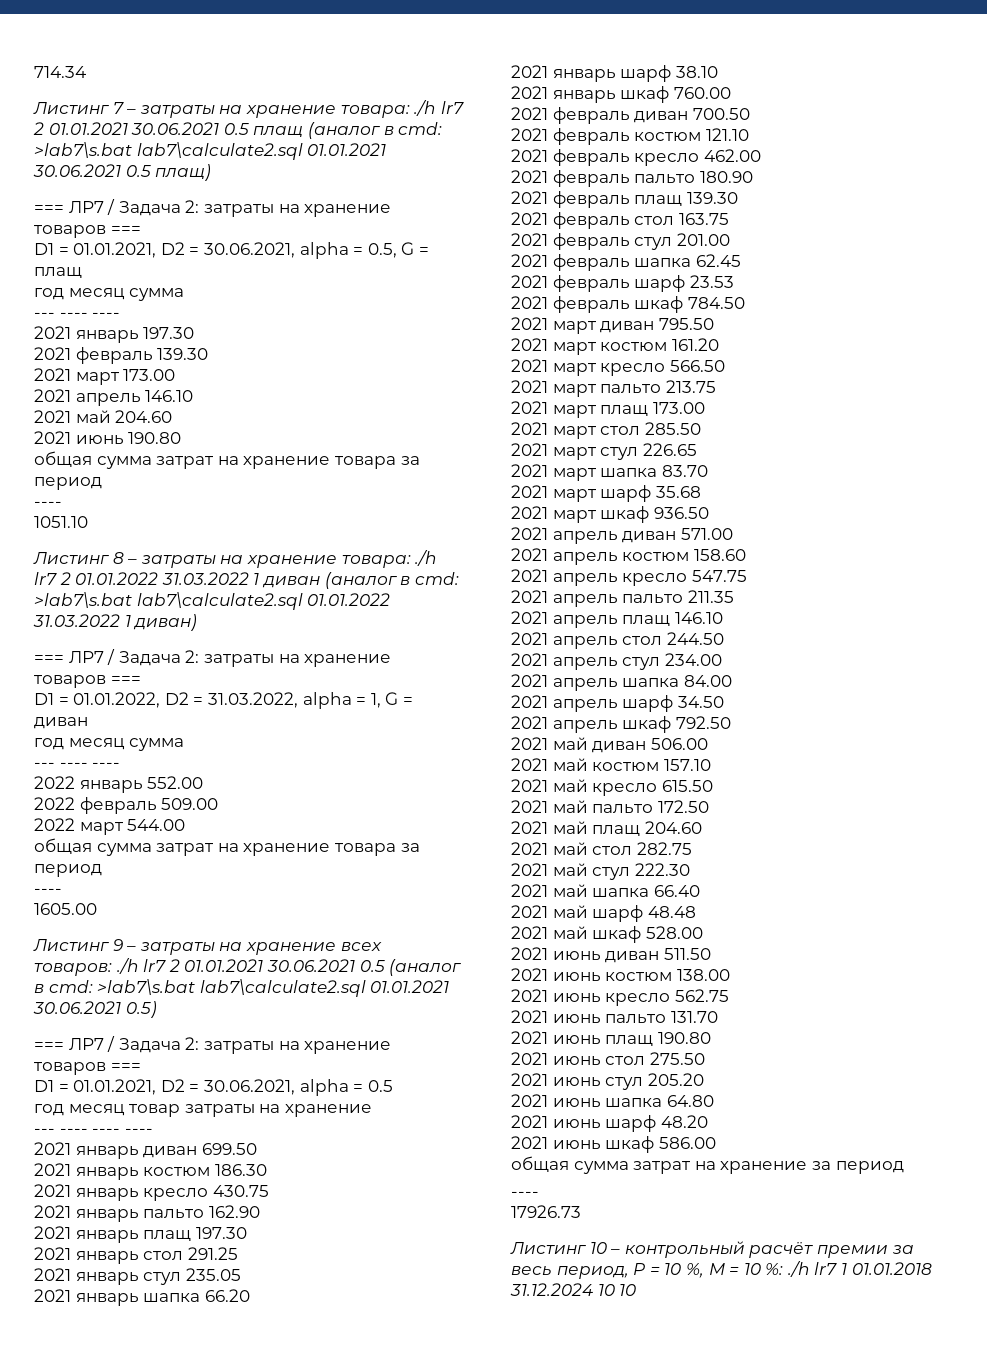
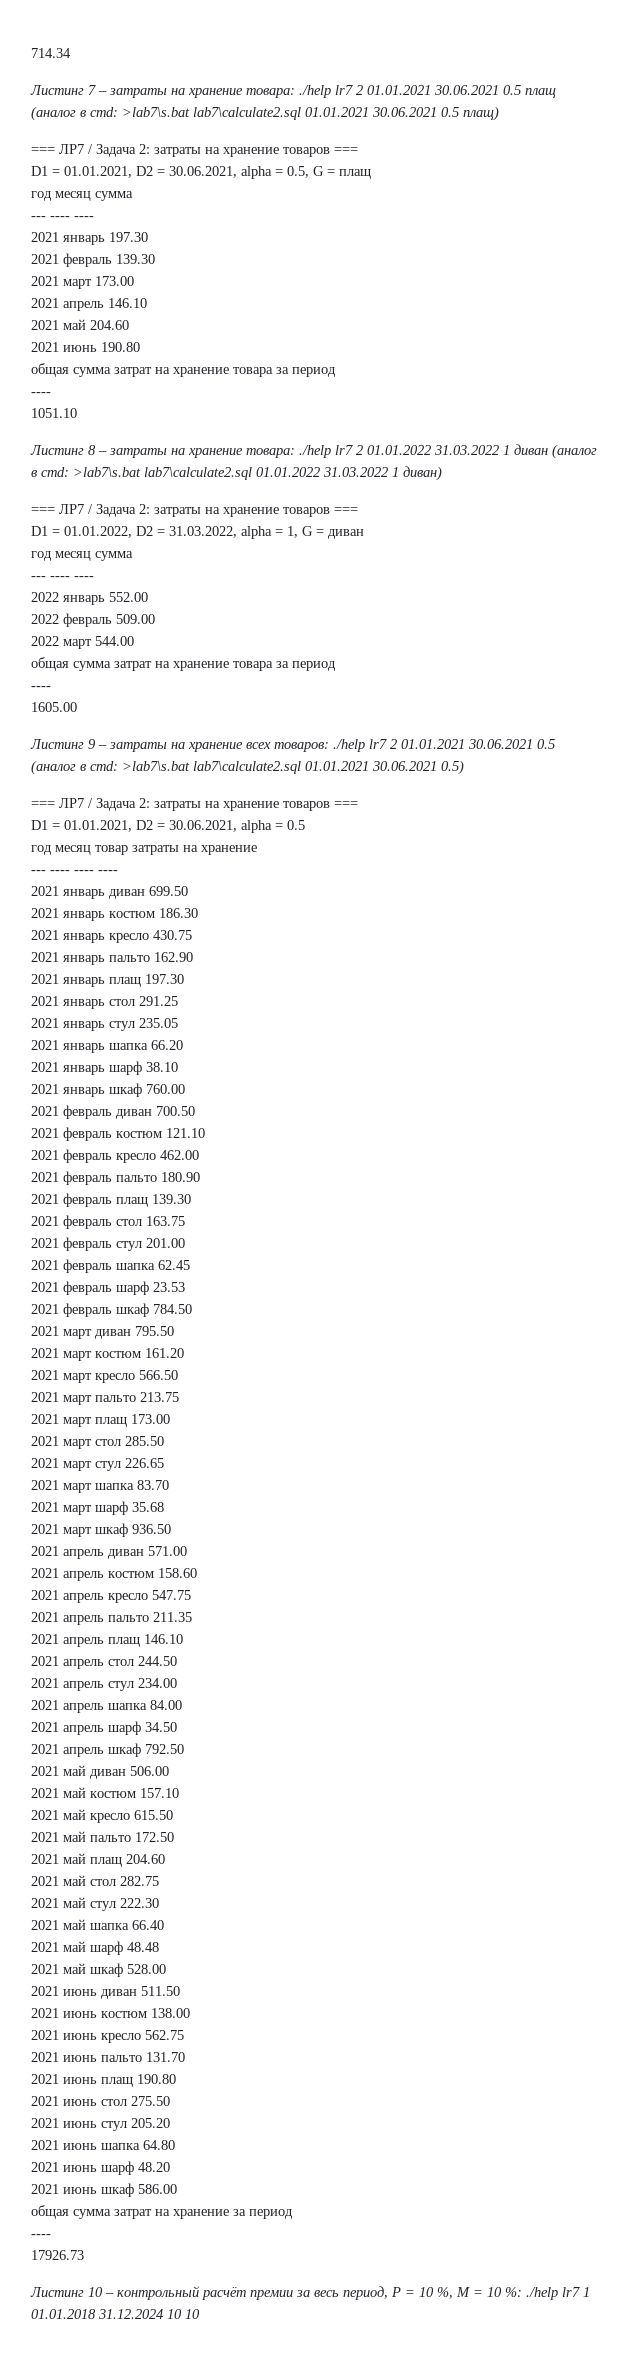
[414,100,437,116] ./h -> [299,85,331,98] ./help
[415,550,438,566] ./h -> [299,445,331,458] ./help
[116,958,139,974] ./h -> [333,739,365,752] ./help
[787,1261,810,1277] ./h -> [526,2287,558,2300] ./help

